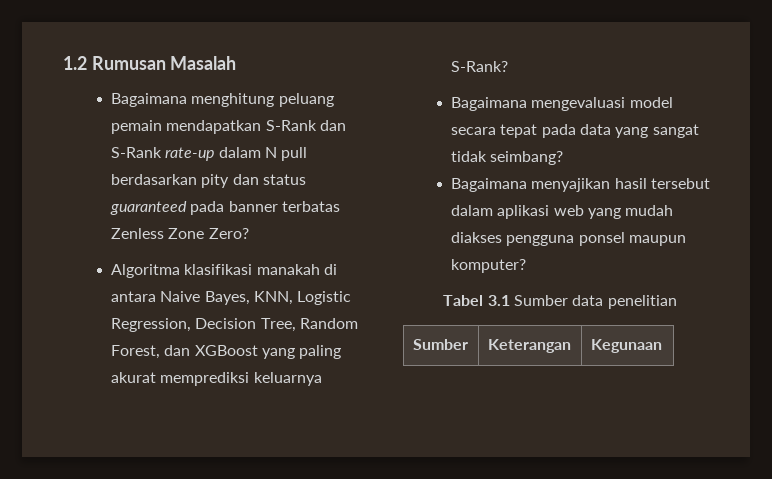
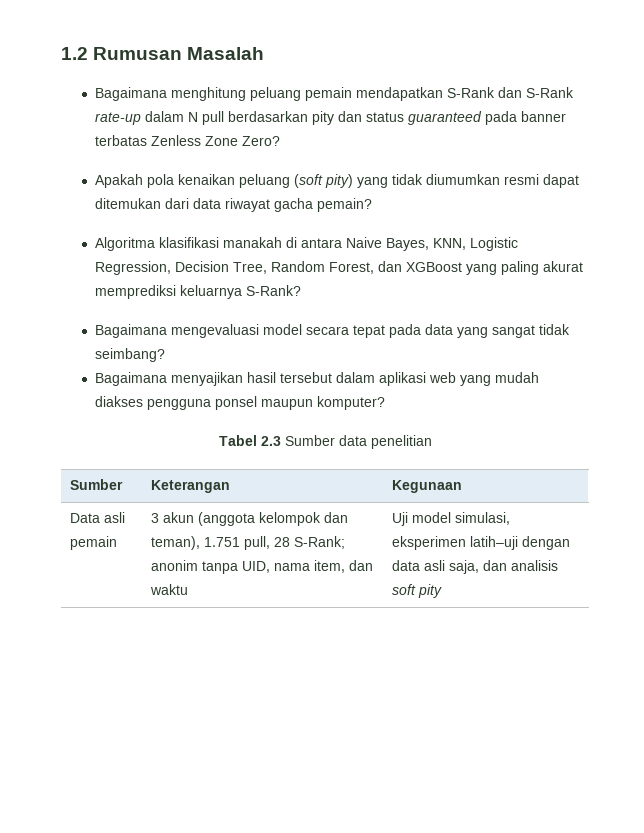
(249, 233) none -> [94,174,579,188] [94,198,372,212] // Apakah pola kenaikan peluang (soft pity) yang tidak diumumkan resmi dapat ditemukan dari data riwayat gacha pemain?
[487,295,510,306] 3.1 -> [260,436,281,446] 2.3
(662, 346) none -> [70,512,126,523] [70,536,118,550] [151,512,349,526] [151,536,346,550] [151,560,374,574] [150,584,189,595] [392,512,511,526] [392,536,571,550] [392,560,559,574] [392,584,443,598] // Data asli pemain | 3 akun (anggota kelompok dan teman), 1.751 pull, 28 S-Rank; anonim tanpa UID, nama item, dan waktu | Uji model simulasi, eksperimen latih–uji dengan data asli saja, dan analisis soft pity

